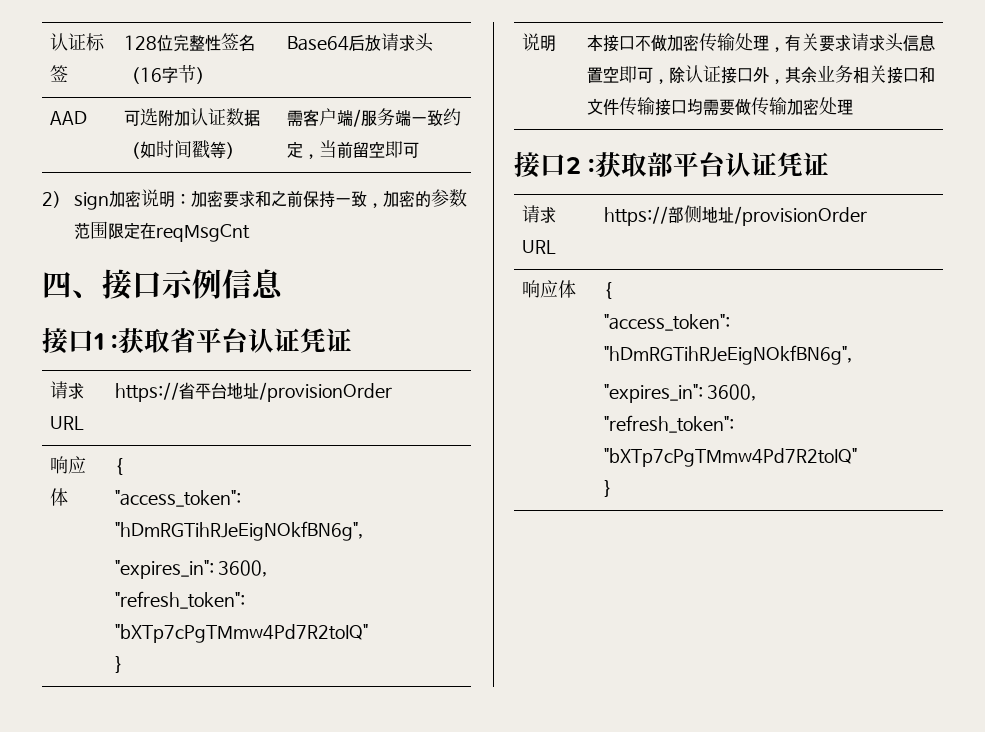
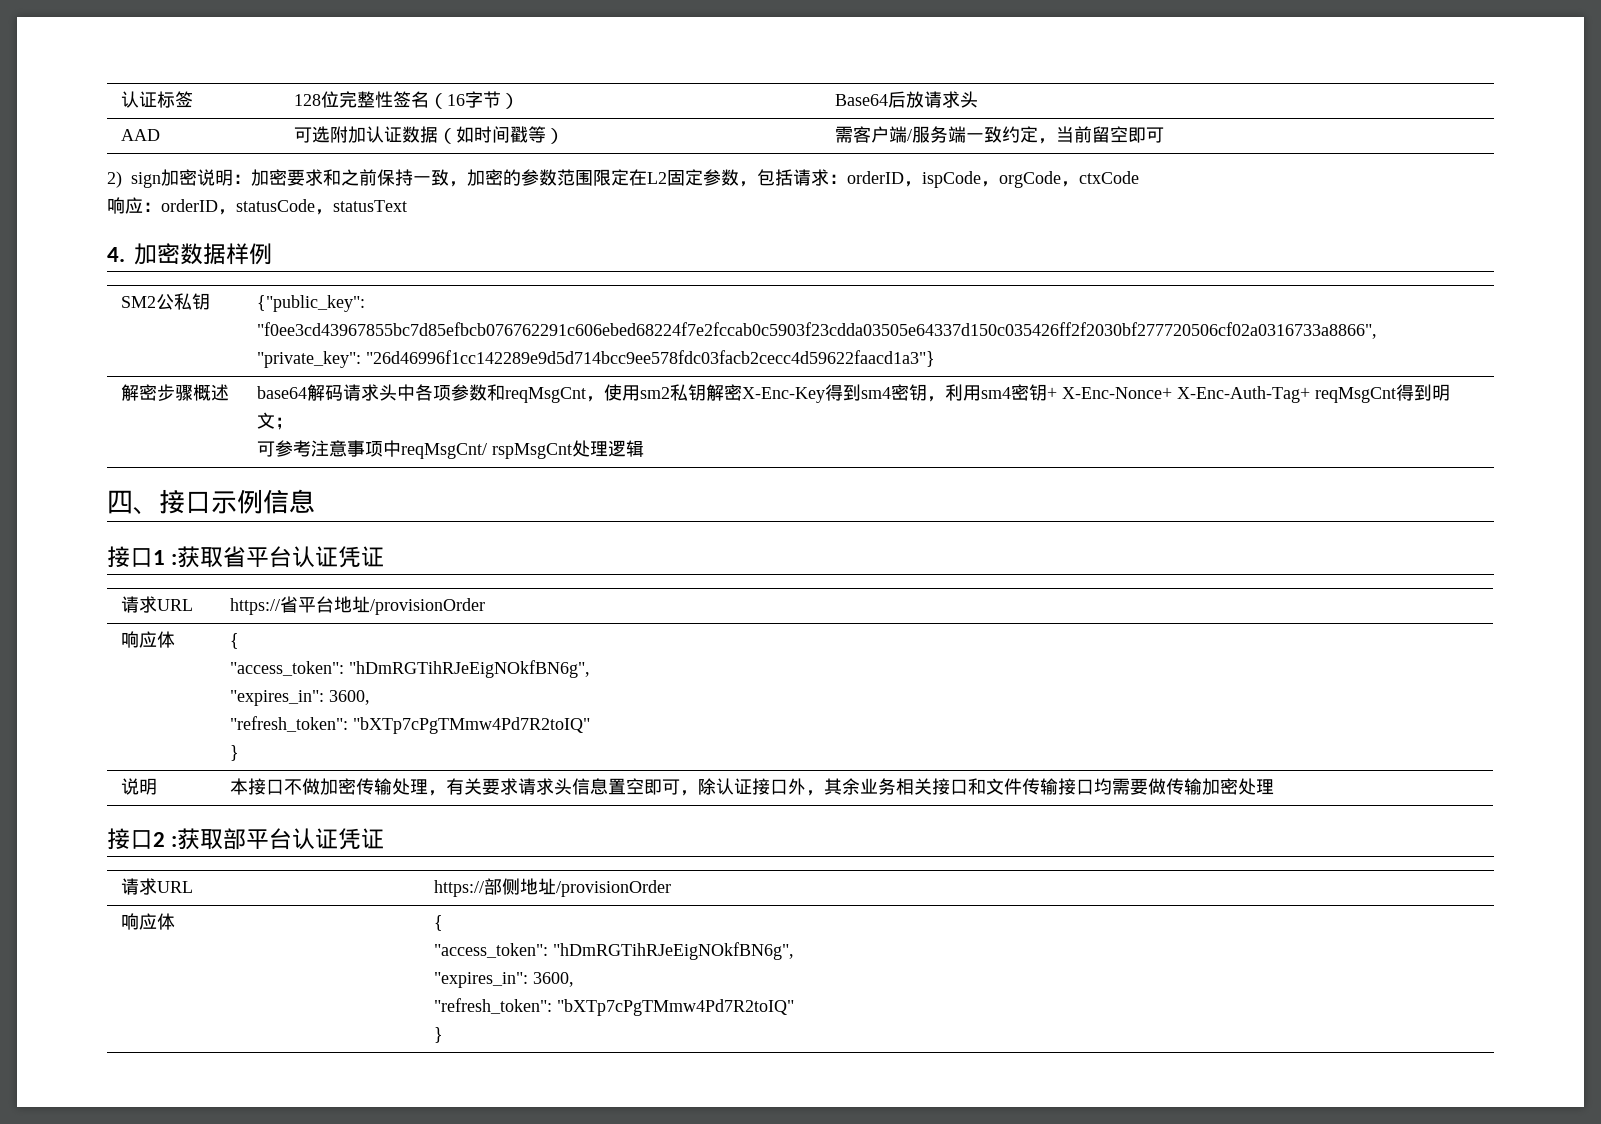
[155,224,250,242] reqMsgCnt -> [647,169,1139,188] [107,197,407,215] [107,243,272,265] [121,293,211,310] [257,295,366,312] [257,322,1378,339] [257,350,936,368] [121,384,230,401] [257,384,1451,403] [257,412,294,430] [257,440,645,459] L2固定参数，包括请求：orderID，ispCode，orgCode，ctxCode // 响应：orderID，statusCode，statusText // 4.加密数据样例 // SM2公私钥 | {"public_key": "f0ee3cd43967855bc7d85efbcb076762291c606ebed68224f7e2fccab0c5903f23cdda03505e64337d150c035426ff2f2030bf277720506cf02a0316733a8866", "private_key": "26d46996f1cc142289e9d5d714bcc9ee578fdc03facb2cecc4d59622faacd1a3"} // 解密步骤概述 | base64解码请求头中各项参数和reqMsgCnt，使用sm2私钥解密X-Enc-Key得到sm4密钥，利用sm4密钥+ X-Enc-Nonce+ X-Enc-Auth-Tag+ reqMsgCnt得到明文； // 可参考注意事项中reqMsgCnt/ rspMsgCnt处理逻辑

